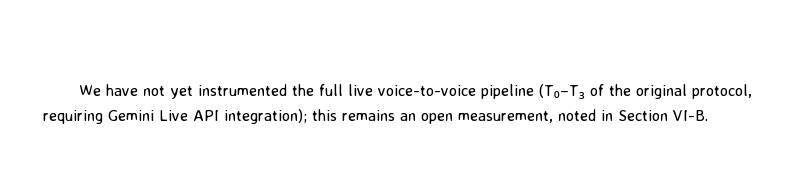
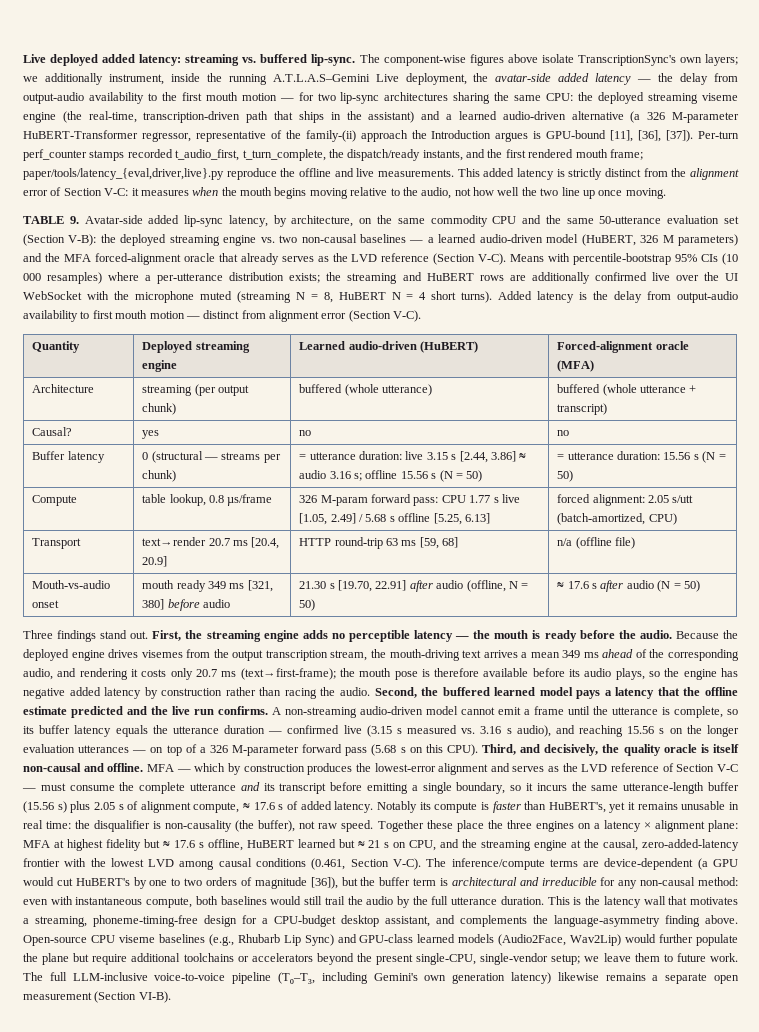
[78,84,752,99] [43,109,708,124] We have not yet instrumented the full live voice-to-voice pipeline (T₀–T₃ of the original protocol, requiring Gemini Live API integration); this remains an open measurement, noted in Section VI-B. -> [23,54,739,66] [23,73,738,85] [23,92,739,104] [23,111,740,123] [23,130,739,142] [23,149,643,161] [23,168,739,180] [23,187,666,199] [23,215,740,227] [23,234,739,246] [23,253,739,265] [23,272,738,284] [23,291,739,303] [23,310,422,322] [32,341,81,353] [142,341,250,353] [142,360,178,372] [299,341,479,353] [557,341,689,353] [557,360,595,372] [32,384,95,393] [142,384,250,396] [142,403,177,415] [299,384,433,396] [557,384,697,396] [557,403,608,415] [32,427,73,436] [142,430,160,439] [299,430,312,436] [557,430,570,436] [32,451,105,463] [142,451,281,463] [142,470,177,482] [299,451,527,463] [299,470,483,482] [557,451,726,463] [557,470,574,482] [32,495,78,506] [142,494,273,506] [299,494,520,506] [299,513,490,525] [557,494,694,506] [557,513,677,525] [32,538,82,549] [142,537,280,549] [142,556,168,567] [299,537,459,549] [557,537,636,549] [32,580,111,589] [32,600,60,608] [142,580,273,592] [142,599,231,611] [299,580,529,592] [299,599,316,611] [557,580,700,592] [23,630,738,642] [23,649,739,661] [23,668,739,680] [23,687,738,699] [23,706,738,718] [23,725,739,737] [23,744,740,756] [23,763,738,775] [22,782,739,794] [23,801,739,813] [23,820,738,832] [23,839,739,851] [23,858,738,870] [23,877,739,889] [23,896,739,908] [23,915,738,927] [23,934,738,946] [23,953,738,965] [23,972,739,984] [23,991,171,1003] Live deployed added latency: streaming vs. buffered lip-sync. The component-wise figures above isolate TranscriptionSync's own layers; we additionally instrument, inside the running A.T.L.A.S–Gemini Live deployment, the avatar-side added latency — the delay from output-audio availability to the first mouth motion — for two lip-sync architectures sharing the same CPU: the deployed streaming viseme engine (the real-time, transcription-driven path that ships in the assistant) and a learned audio-driven alternative (a 326 M-parameter HuBERT-Transformer regressor, representative of the family-(ii) approach the Introduction argues is GPU-bound [11], [36], [37]). Per-turn perf_counter stamps recorded t_audio_first, t_turn_complete, the dispatch/ready instants, and the first rendered mouth frame; paper/tools/latency_{eval,driver,live}.py reproduce the offline and live measurements. This added latency is strictly distinct from the alignment error of Section V-C: it measures when the mouth begins moving relative to the audio, not how well the two line up once moving. // TABLE 9. Avatar-side added lip-sync latency, by architecture, on the same commodity CPU and the same 50-utterance evaluation set (Section V-B): the deployed streaming engine vs. two non-causal baselines — a learned audio-driven model (HuBERT, 326 M parameters) and the MFA forced-alignment oracle that already serves as the LVD reference (Section V-C). Means with percentile-bootstrap 95% CIs (10 000 resamples) where a per-utterance distribution exists; the streaming and HuBERT rows are additionally confirmed live over the UI WebSocket with the microphone muted (streaming N = 8, HuBERT N = 4 short turns). Added latency is the delay from output-audio availability to first mouth motion — distinct from alignment error (Section V-C). // Quantity | Deployed streaming engine | Learned audio-driven (HuBERT) | Forced-alignment oracle (MFA) // Architecture | streaming (per output chunk) | buffered (whole utterance) | buffered (whole utterance + transcript) // Causal? | yes | no | no // Buffer latency | 0 (structural — streams per chunk) | = utterance duration: live 3.15 s [2.44, 3.86] ≈ audio 3.16 s; offline 15.56 s (N = 50) | = utterance duration: 15.56 s (N = 50) // Compute | table lookup, 0.8 µs/frame | 326 M-param forward pass: CPU 1.77 s live [1.05, 2.49] / 5.68 s offline [5.25, 6.13] | forced alignment: 2.05 s/utt (batch-amortized, CPU) // Transport | text→render 20.7 ms [20.4, 20.9] | HTTP round-trip 63 ms [59, 68] | n/a (offline file) // Mouth-vs-audio onset | mouth ready 349 ms [321, 380] before audio | 21.30 s [19.70, 22.91] after audio (offline, N = 50) | ≈ 17.6 s after audio (N = 50) // Three findings stand out. First, the streaming engine adds no perceptible latency — the mouth is ready before the audio. Because the deployed engine drives visemes from the output transcription stream, the mouth-driving text arrives a mean 349 ms ahead of the corresponding audio, and rendering it costs only 20.7 ms (text→first-frame); the mouth pose is therefore available before its audio plays, so the engine has negative added latency by construction rather than racing the audio. Second, the buffered learned model pays a latency that the offline estimate predicted and the live run confirms. A non-streaming audio-driven model cannot emit a frame until the utterance is complete, so its buffer latency equals the utterance duration — confirmed live (3.15 s measured vs. 3.16 s audio), and reaching 15.56 s on the longer evaluation utterances — on top of a 326 M-parameter forward pass (5.68 s on this CPU). Third, and decisively, the quality oracle is itself non-causal and offline. MFA — which by construction produces the lowest-error alignment and serves as the LVD reference of Section V-C — must consume the complete utterance and its transcript before emitting a single boundary, so it incurs the same utterance-length buffer (15.56 s) plus 2.05 s of alignment compute, ≈ 17.6 s of added latency. Notably its compute is faster than HuBERT's, yet it remains unusable in real time: the disqualifier is non-causality (the buffer), not raw speed. Together these place the three engines on a latency × alignment plane: MFA at highest fidelity but ≈ 17.6 s offline, HuBERT learned but ≈ 21 s on CPU, and the streaming engine at the causal, zero-added-latency frontier with the lowest LVD among causal conditions (0.461, Section V-C). The inference/compute terms are device-dependent (a GPU would cut HuBERT's by one to two orders of magnitude [36]), but the buffer term is architectural and irreducible for any non-causal method: even with instantaneous compute, both baselines would still trail the audio by the full utterance duration. This is the latency wall that motivates a streaming, phoneme-timing-free design for a CPU-budget desktop assistant, and complements the language-asymmetry finding above. Open-source CPU viseme baselines (e.g., Rhubarb Lip Sync) and GPU-class learned models (Audio2Face, Wav2Lip) would further populate the plane but require additional toolchains or accelerators beyond the present single-CPU, single-vendor setup; we leave them to future work. The full LLM-inclusive voice-to-voice pipeline (T₀–T₃, including Gemini's own generation latency) likewise remains a separate open measurement (Section VI-B).

